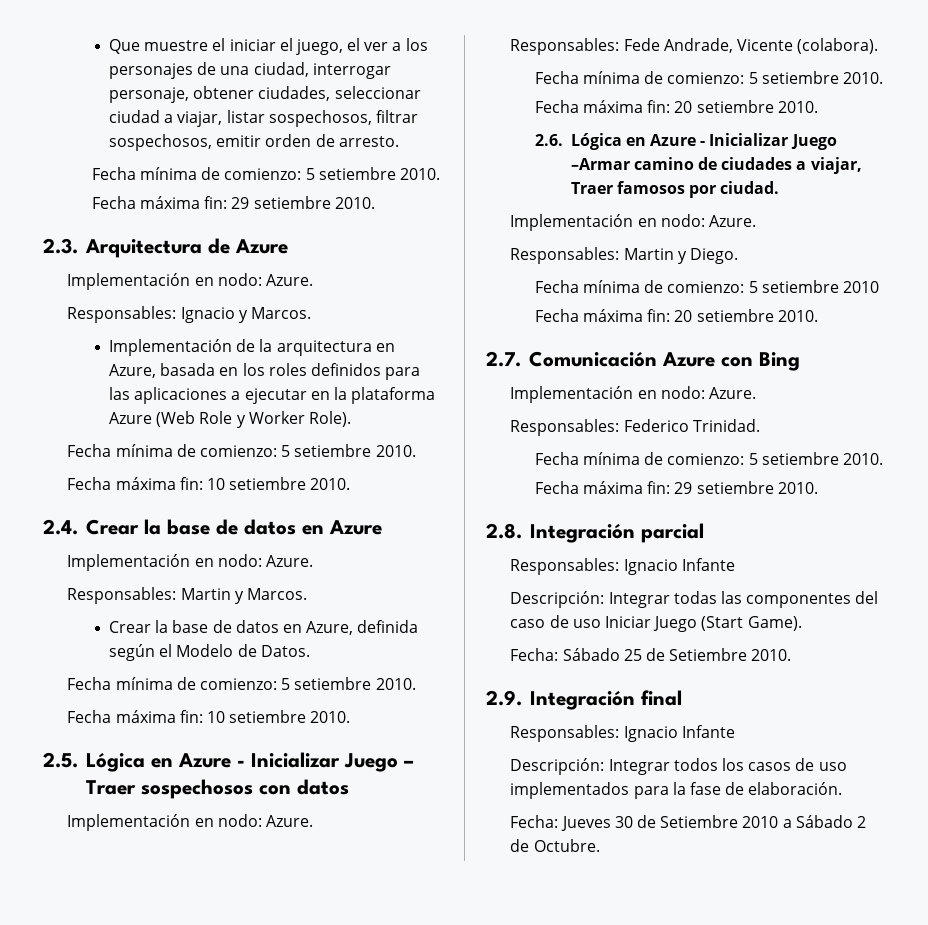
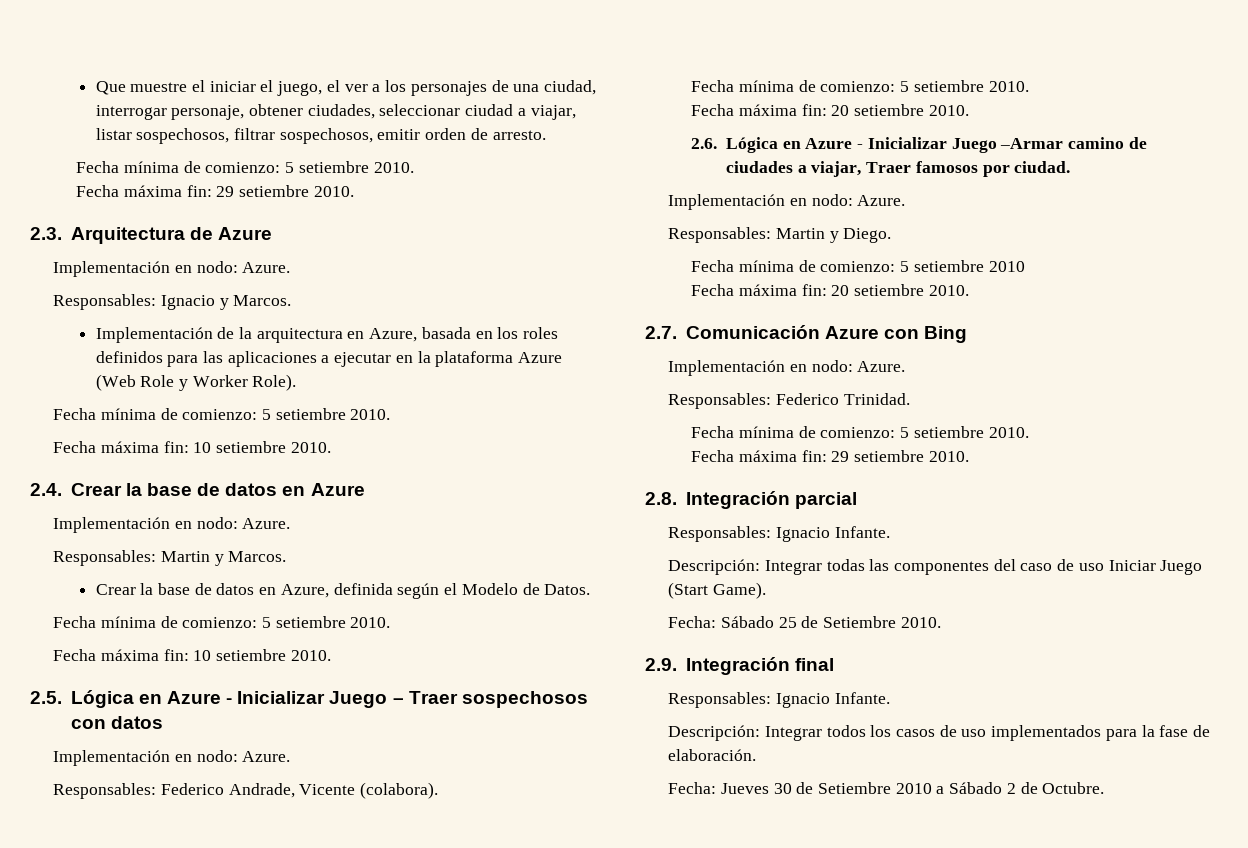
[623,38,660,51] Fede -> [160,783,224,795] Federico
[681,558,735,571] Infante -> [834,526,890,538] Infante.
[681,725,735,738] Infante -> [834,692,890,704] Infante.

